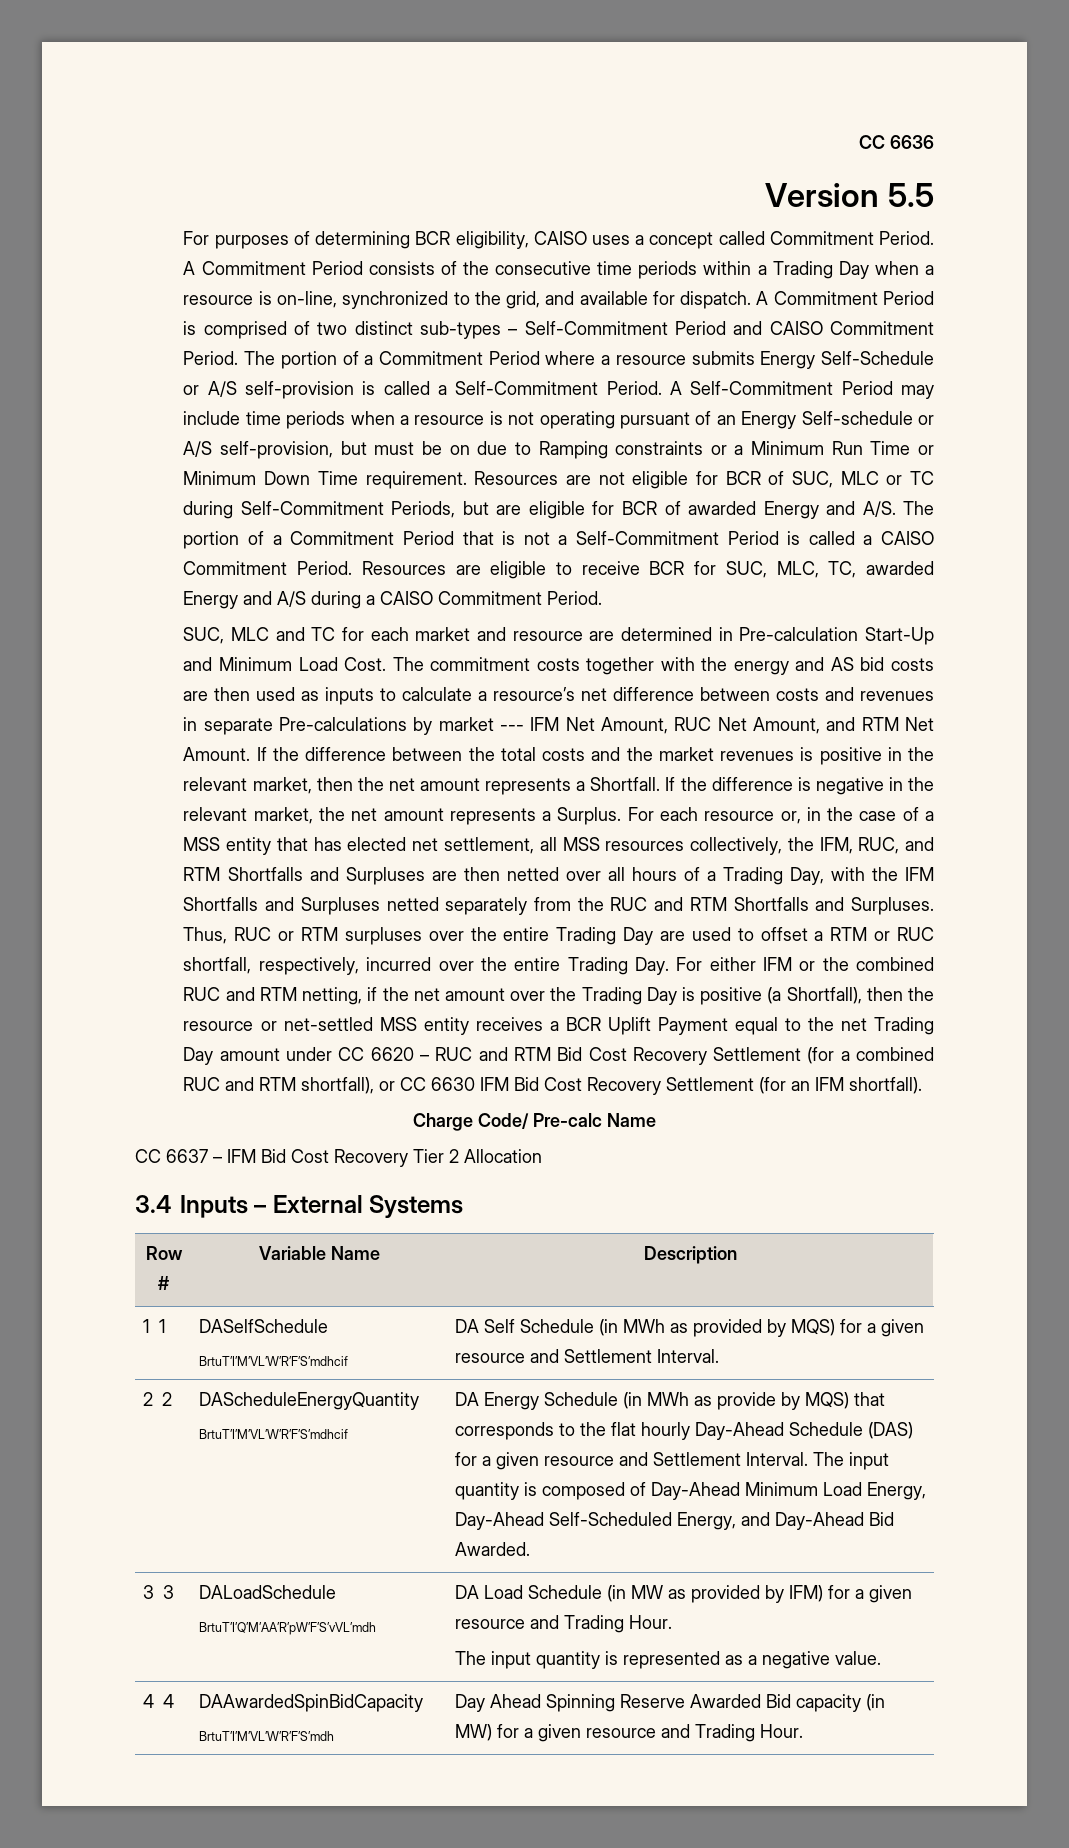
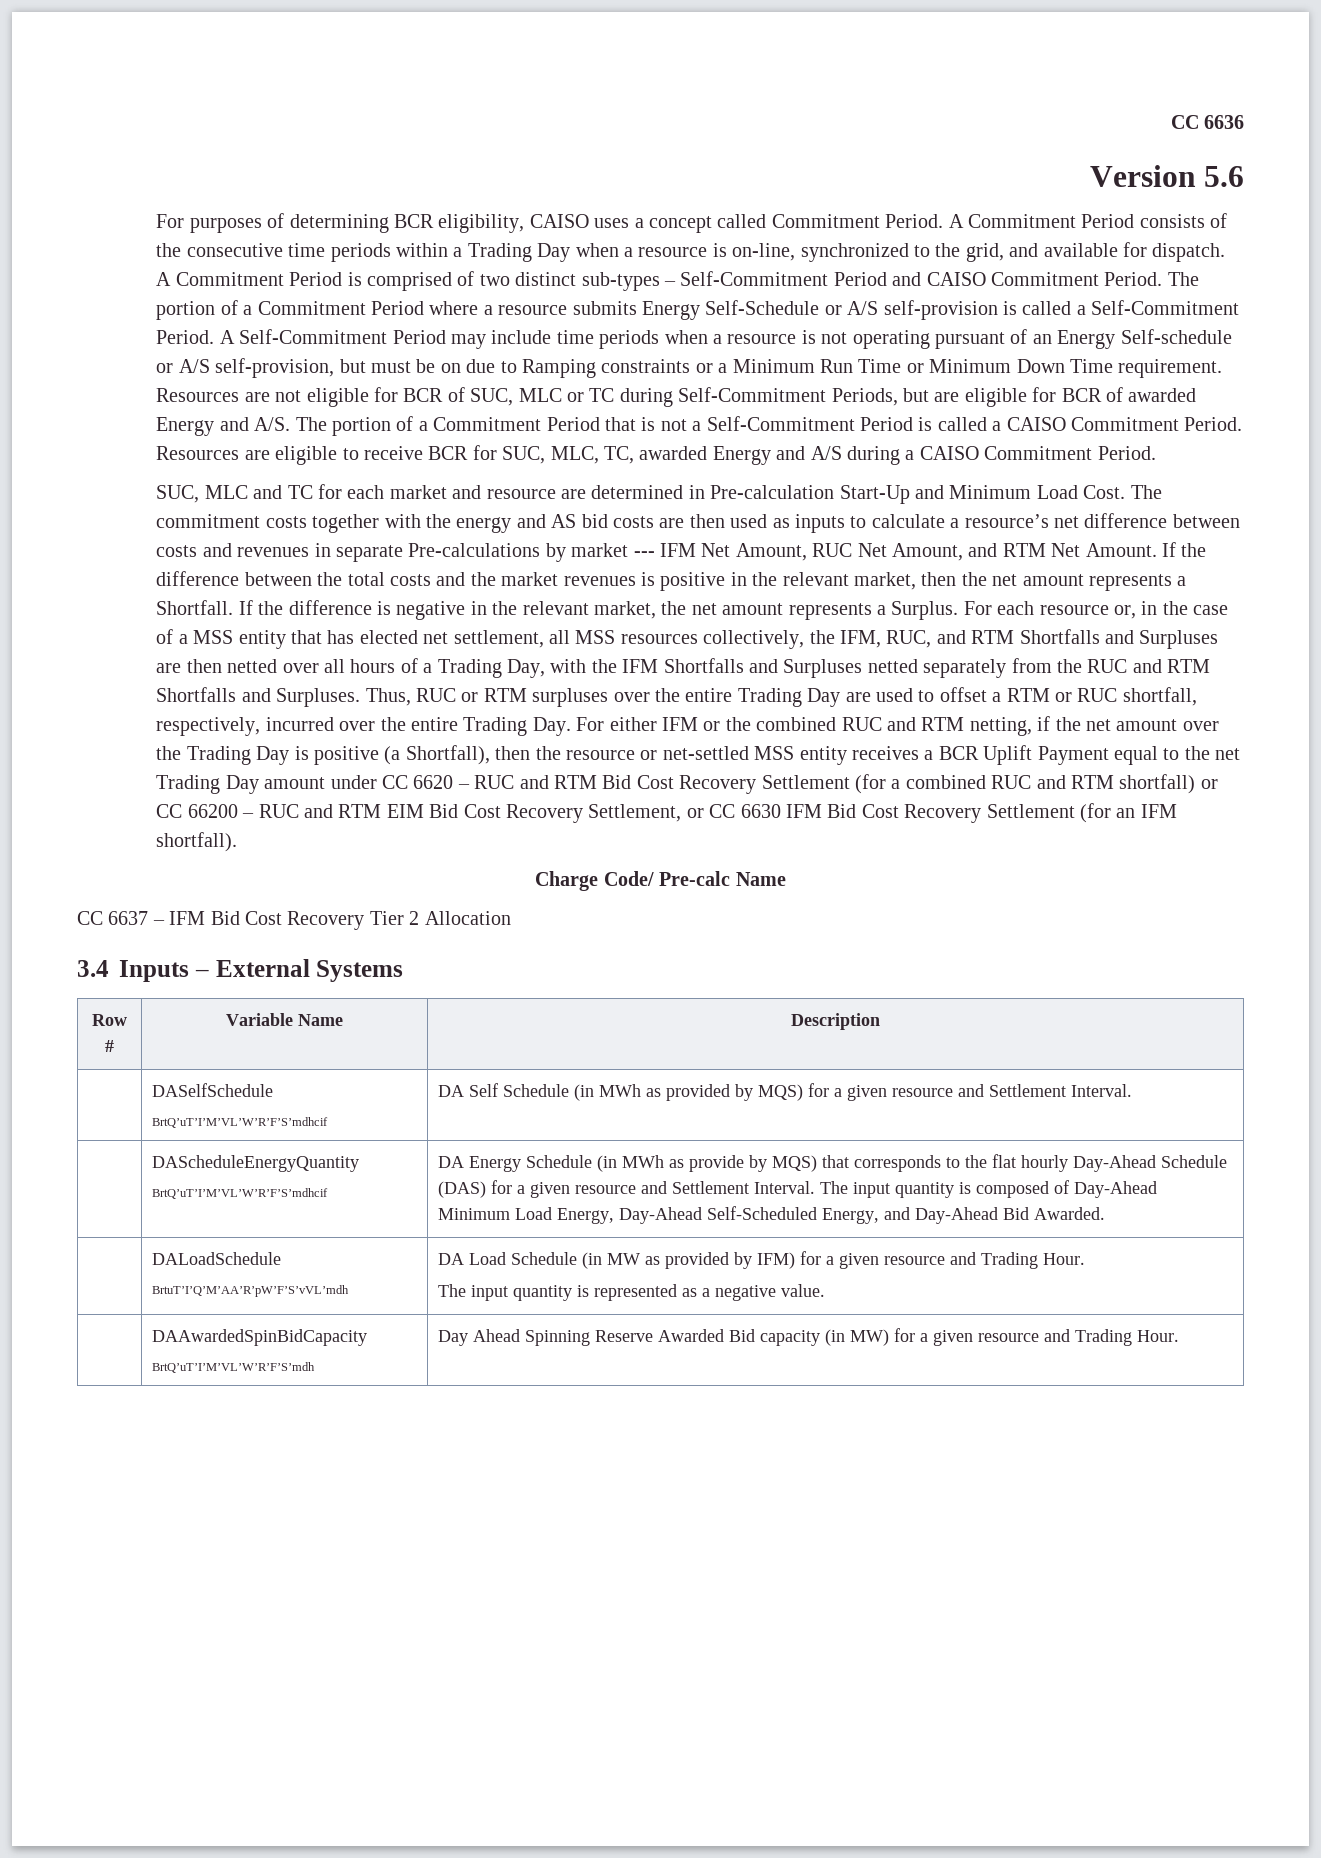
[888,183,934,207] 5.5 -> [1204,166,1244,187] 5.6
[301,1077,375,1094] shortfall), -> [1119,774,1218,794] [156,804,682,823] shortfall) or CC 66200 – RUC and RTM EIM Bid Cost Recovery Settlement,
[142,1319,166,1333] 1 1 -> (880, 1021) none
[198,1356,348,1366] BrtuT’I’M’VL’W’R’F’S’mdhcif -> [152,1117,329,1128] BrtQ’uT’I’M’VL’W’R’F’S’mdhcif
[142,1392,172,1406] 2 2 -> (1133, 1090) none
[198,1429,348,1439] BrtuT’I’M’VL’W’R’F’S’mdhcif -> [152,1188,329,1199] BrtQ’uT’I’M’VL’W’R’F’S’mdhcif
[142,1585,174,1599] 3 3 -> (1106, 1213) none
[142,1694,174,1708] 4 4 -> (826, 1290) none
[198,1731,334,1741] BrtuT’I’M’VL’W’R’F’S’mdh -> [152,1362,316,1373] BrtQ’uT’I’M’VL’W’R’F’S’mdh

